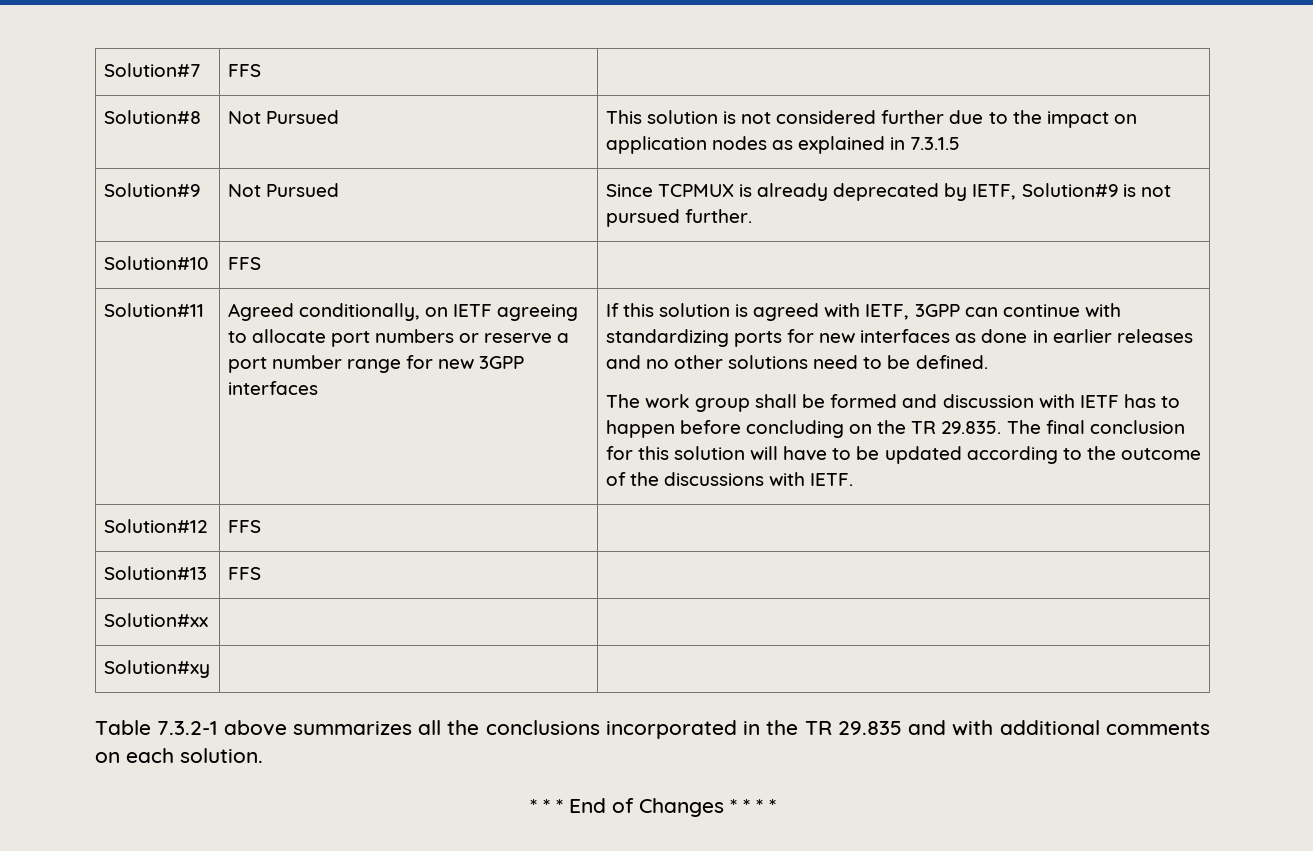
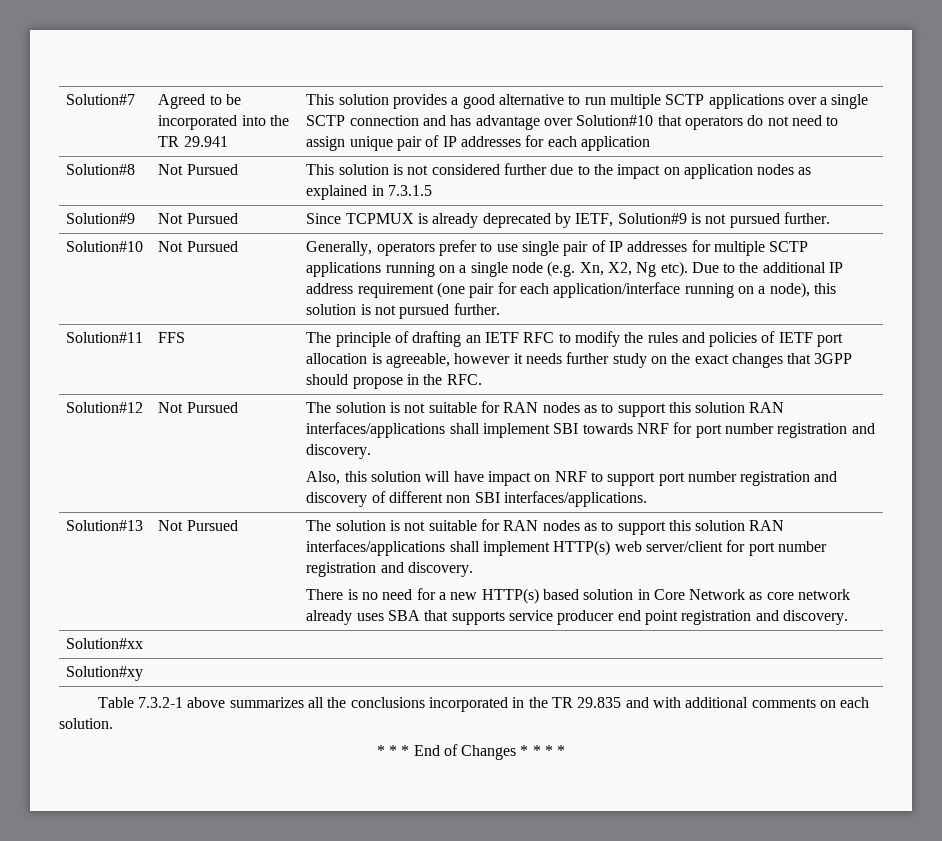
[227,64,261,77] FFS | -> [158,94,241,109] [158,115,289,130] [158,136,228,147] [306,94,869,109] [306,115,839,130] [306,135,650,151] Agreed to be incorporated into the TR 29.941 | This solution provides a good alternative to run multiple SCTP applications over a single SCTP connection and has advantage over Solution#10 that operators do not need to assign unique pair of IP addresses for each application
[227,257,261,270] [103,303,204,317] [227,303,579,321] [227,329,570,347] [227,355,525,373] [227,381,318,395] [605,303,1121,321] [605,329,1193,347] [605,355,988,369] [605,394,1181,412] [605,420,1185,438] [605,446,1202,464] [605,472,854,486] [103,519,207,533] [227,520,261,533] [103,566,207,580] [227,567,261,580] FFS | // Solution#11 | Agreed conditionally, on IETF agreeing to allocate port numbers or reserve a port number range for new 3GPP interfaces | If this solution is agreed with IETF, 3GPP can continue with standardizing ports for new interfaces as done in earlier releases and no other solutions need to be defined. // The work group shall be formed and discussion with IETF has to happen before concluding on the TR 29.835. The final conclusion for this solution will have to be updated according to the outcome of the discussions with IETF. // Solution#12 | FFS | // Solution#13 | FFS | -> [158,241,238,252] [306,240,809,256] [306,261,844,277] [306,282,836,298] [306,303,500,319] [66,332,144,343] [158,332,186,343] [306,331,844,347] [306,352,853,368] [306,374,482,389] [66,402,144,413] [158,402,238,413] [306,401,785,417] [306,422,875,438] [306,444,372,459] [306,471,838,486] [306,491,647,507] [66,520,144,531] [158,520,238,531] [306,519,785,535] [306,540,827,556] [306,562,473,577] [306,588,851,604] [306,610,848,625] Not Pursued | Generally, operators prefer to use single pair of IP addresses for multiple SCTP applications running on a single node (e.g. Xn, X2, Ng etc). Due to the additional IP address requirement (one pair for each application/interface running on a node), this solution is not pursued further. // Solution#11 | FFS | The principle of drafting an IETF RFC to modify the rules and policies of IETF port allocation is agreeable, however it needs further study on the exact changes that 3GPP should propose in the RFC. // Solution#12 | Not Pursued | The solution is not suitable for RAN nodes as to support this solution RAN interfaces/applications shall implement SBI towards NRF for port number registration and discovery. // Also, this solution will have impact on NRF to support port number registration and discovery of different non SBI interfaces/applications. // Solution#13 | Not Pursued | The solution is not suitable for RAN nodes as to support this solution RAN interfaces/applications shall implement HTTP(s) web server/client for port number registration and discovery. // There is no need for a new HTTP(s) based solution in Core Network as core network already uses SBA that supports service producer end point registration and discovery.

